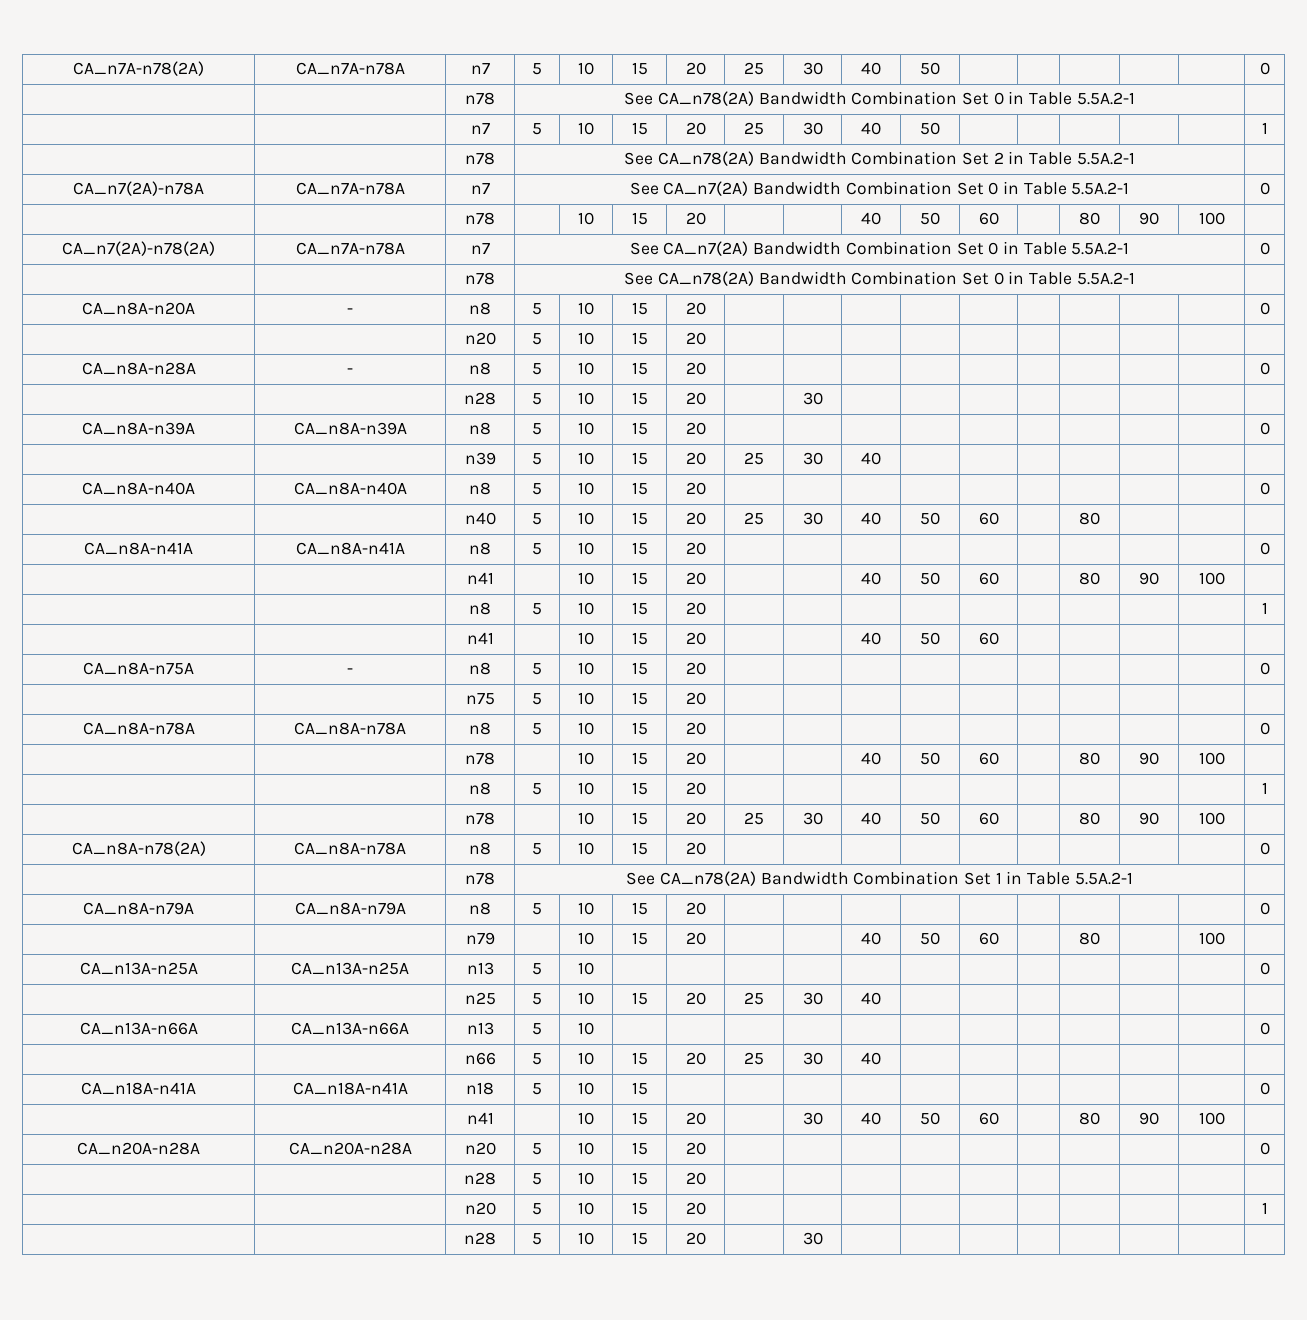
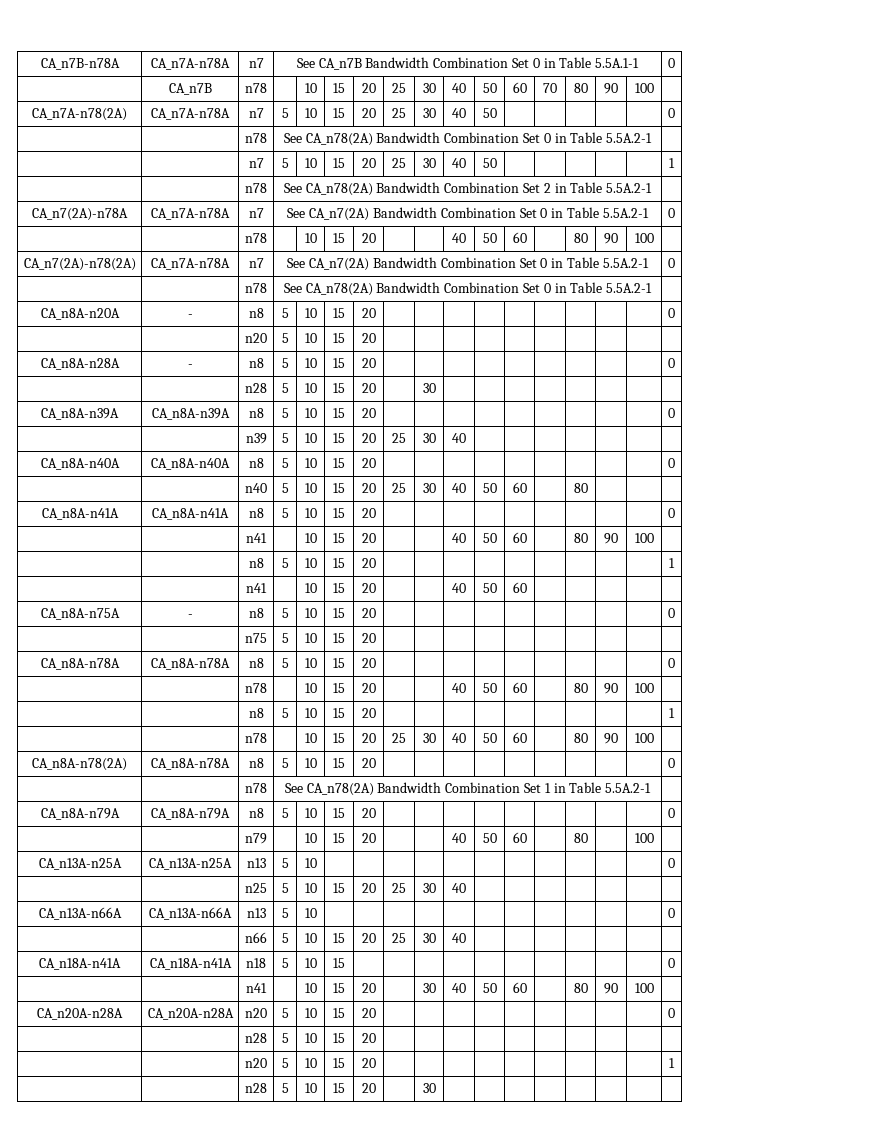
(73, 68) none -> [40,58,120,70] [151,58,230,70] [248,58,264,68] [296,57,640,70] [668,58,675,68] [168,83,212,95] [245,83,267,93] [304,83,317,93] [333,83,345,93] [361,83,376,93] [392,83,406,93] [422,83,436,93] [452,83,466,93] [482,83,497,93] [512,82,527,93] [543,83,557,93] [573,83,588,93] [604,83,618,94] [634,83,654,93] CA_n7B-n78A | CA_n7A-n78A | n7 | See CA_n7B Bandwidth Combination Set 0 in Table 5.5A.1-1 | 0 // | CA_n7B | n78 | | 10 | 15 | 20 | 25 | 30 | 40 | 50 | 60 | 70 | 80 | 90 | 100 | //

